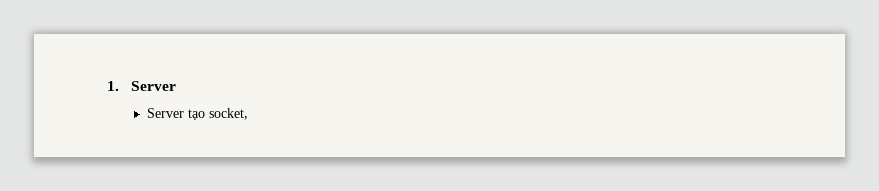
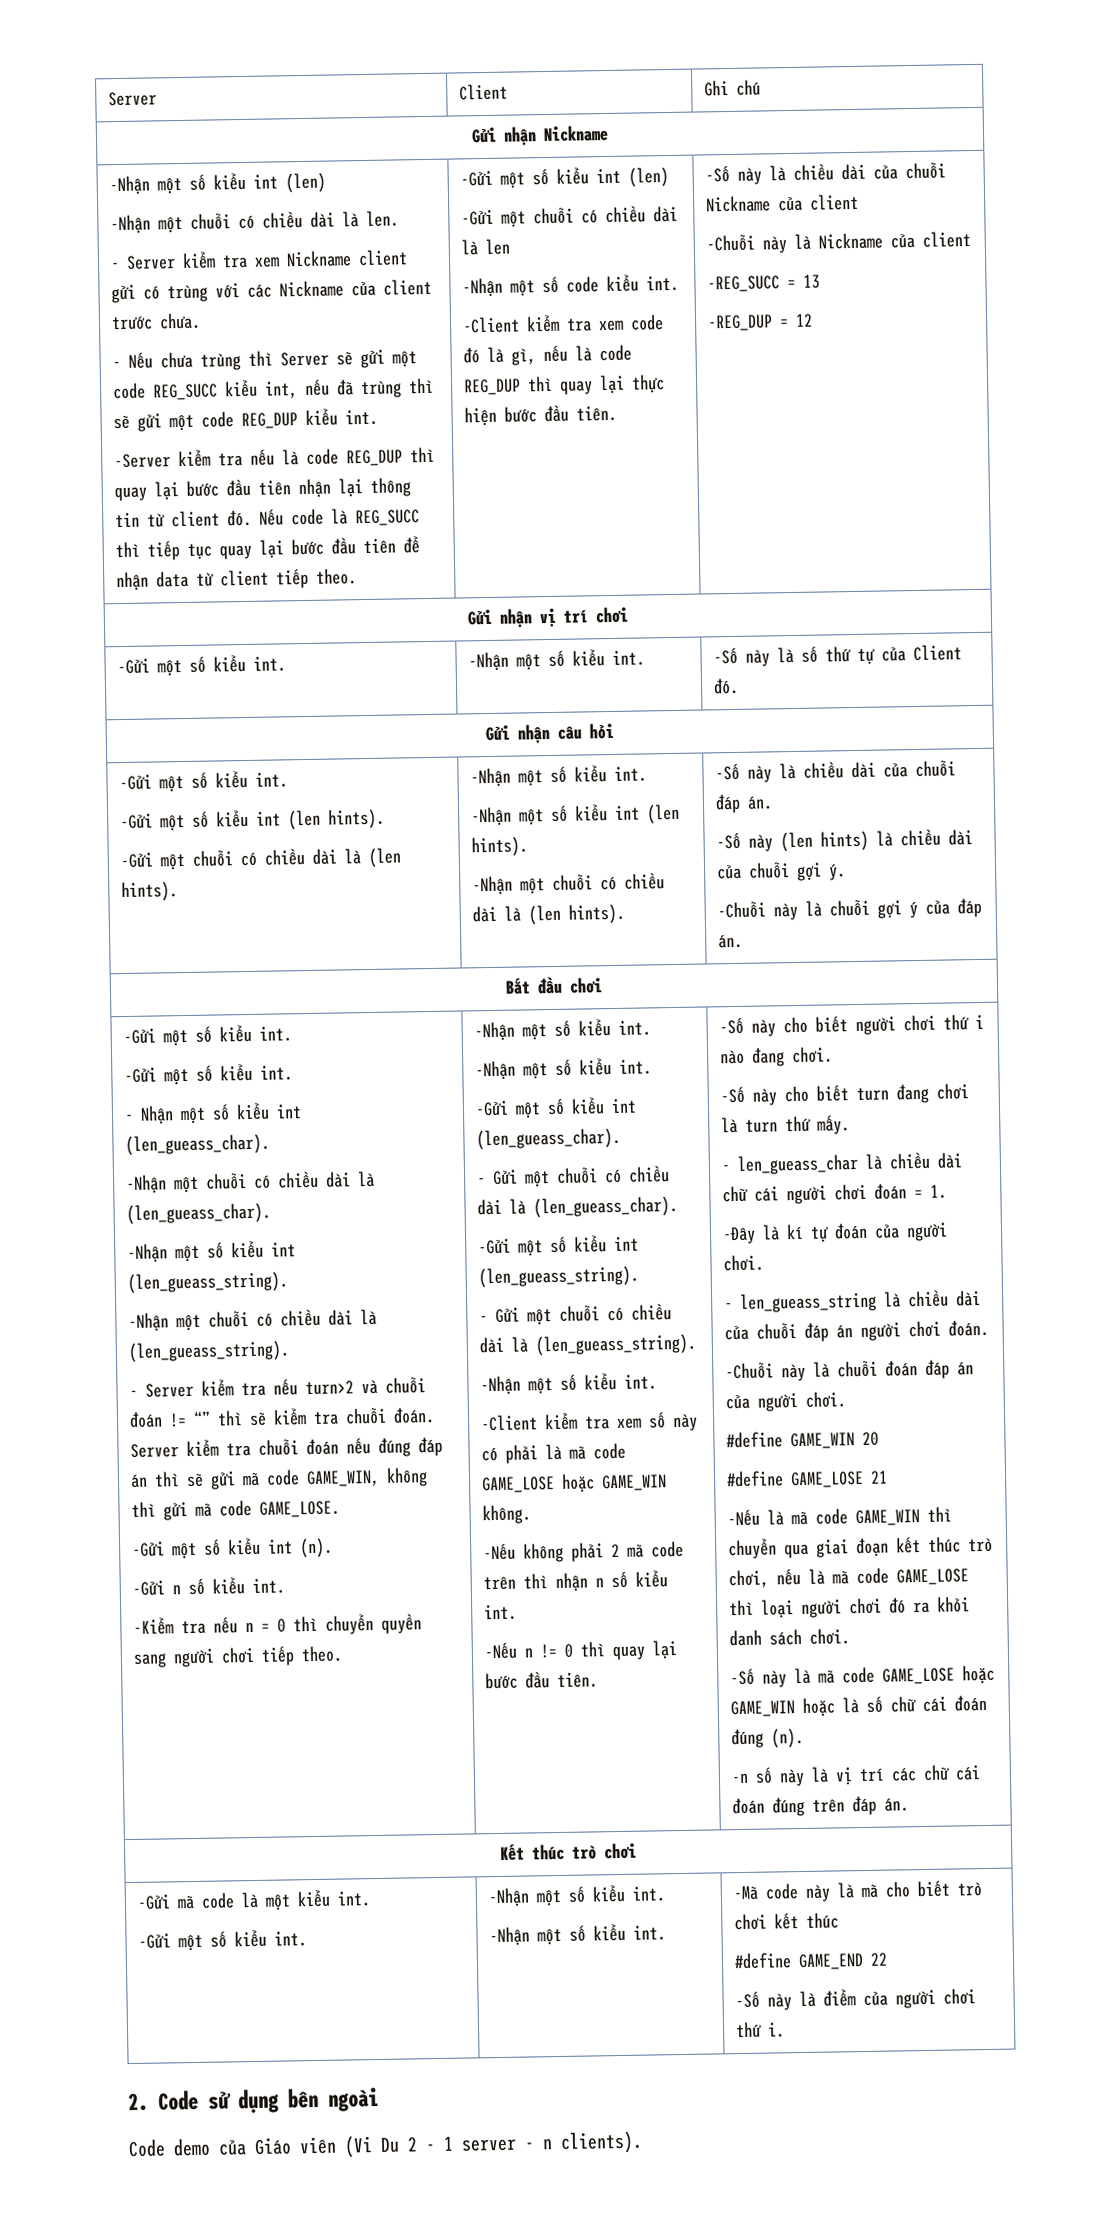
[107,81,177,91] [146,108,248,120] 1. Server // Server tạo socket, -> [108,91,158,107] [459,83,509,101] [704,79,762,97] [471,124,609,146] [109,172,327,196] [110,210,400,235] [111,249,409,270] [111,278,433,304] [111,312,202,331] [112,349,418,371] [112,377,435,401] [113,408,379,432] [114,446,436,469] [114,477,412,502] [115,508,421,528] [115,536,421,561] [116,568,358,592] [460,166,670,189] [461,205,679,228] [461,238,511,256] [462,274,680,298] [462,314,665,334] [463,344,633,366] [463,374,666,396] [464,404,618,427] [705,162,947,185] [706,193,860,213] [706,231,972,254] [707,274,821,293] [707,313,814,332] [467,606,628,628] [117,654,287,677] [468,649,646,672] [713,644,963,667] [713,677,740,695] [485,722,614,744] [119,770,289,793] [120,808,386,832] [120,847,402,871] [121,881,179,902] [470,765,648,788] [471,803,681,827] [471,836,529,857] [472,872,666,896] [472,903,626,925] [715,760,957,783] [715,793,774,814] [716,828,974,852] [716,862,847,881] [717,897,983,921] [718,934,744,949] [505,976,603,995] [123,1024,293,1047] [124,1063,294,1086] [124,1102,303,1125] [125,1133,271,1156] [125,1170,376,1195] [126,1202,272,1225] [127,1240,297,1264] [127,1271,289,1293] [128,1308,378,1332] [128,1340,291,1362] [129,1377,427,1398] [129,1406,436,1428] [130,1436,444,1458] [130,1467,429,1490] [131,1499,341,1521] [132,1537,334,1560] [132,1577,286,1596] [133,1613,423,1635] [133,1645,344,1668] [474,1019,652,1042] [475,1058,653,1081] [475,1097,638,1119] [476,1127,622,1150] [477,1165,671,1188] [477,1195,679,1218] [478,1235,640,1257] [478,1265,640,1288] [479,1303,673,1326] [479,1333,697,1356] [480,1372,658,1396] [480,1412,699,1432] [481,1442,627,1464] [481,1473,668,1494] [482,1504,532,1525] [483,1540,685,1563] [483,1570,669,1593] [484,1604,518,1621] [484,1640,679,1661] [485,1671,599,1690] [719,1014,985,1037] [720,1046,834,1067] [720,1083,970,1106] [721,1115,851,1135] [721,1151,963,1175] [722,1183,948,1205] [722,1222,949,1245] [723,1254,765,1272] [724,1289,982,1313] [724,1319,990,1342] [725,1359,975,1382] [725,1391,847,1412] [726,1431,880,1450] [726,1470,889,1489] [727,1506,953,1527] [728,1536,994,1560] [728,1567,970,1589] [729,1596,971,1619] [729,1628,851,1647] [730,1664,996,1688] [730,1694,988,1718] [731,1727,805,1749] [731,1764,982,1787] [732,1795,910,1817] [500,1842,637,1861] [137,1889,372,1911] [138,1929,308,1952] [488,1884,666,1908] [489,1923,667,1947] [733,1880,983,1902] [734,1912,840,1931] [734,1952,889,1971] [735,1988,977,2011] [735,2021,786,2039] [128,2087,379,2114] [128,2130,643,2158] Server | Client | Ghi chú // Gửi nhận Nickname // -Nhận một số kiểu int (len) // -Nhận một chuỗi có chiều dài là len. // - Server kiểm tra xem Nickname client gửi có trùng với các Nickname của client trước chưa. // - Nếu chưa trùng thì Server sẽ gửi một code REG_SUCC kiểu int, nếu đã trùng thì sẽ gửi một code REG_DUP kiểu int. // -Server kiểm tra nếu là code REG_DUP thì quay lại bước đầu tiên nhận lại thông tin từ client đó. Nếu code là REG_SUCC thì tiếp tục quay lại bước đầu tiên để nhận data từ client tiếp theo. | -Gửi một số kiểu int (len) // -Gửi một chuỗi có chiều dài là len // -Nhận một số code kiểu int. // -Client kiểm tra xem code đó là gì, nếu là code REG_DUP thì quay lại thực hiện bước đầu tiên. | -Số này là chiều dài của chuỗi Nickname của client // -Chuỗi này là Nickname của client // -REG_SUCC = 13 // -REG_DUP = 12 // Gửi nhận vị trí chơi // -Gửi một số kiểu int. | -Nhận một số kiểu int. | -Số này là số thứ tự của Client đó. // Gửi nhận câu hỏi // -Gửi một số kiểu int. // -Gửi một số kiểu int (len hints). // -Gửi một chuỗi có chiều dài là (len hints). | -Nhận một số kiểu int. // -Nhận một số kiểu int (len hints). // -Nhận một chuỗi có chiều dài là (len hints). | -Số này là chiều dài của chuỗi đáp án. // -Số này (len hints) là chiều dài của chuỗi gợi ý. // -Chuỗi này là chuỗi gợi ý của đáp án. // Bắt đầu chơi // -Gửi một số kiểu int. // -Gửi một số kiểu int. // - Nhận một số kiểu int (len_gueass_char). // -Nhận một chuỗi có chiều dài là (len_gueass_char). // -Nhận một số kiểu int (len_gueass_string). // -Nhận một chuỗi có chiều dài là (len_gueass_string). // - Server kiểm tra nếu turn>2 và chuỗi đoán != “” thì sẽ kiểm tra chuỗi đoán. Server kiểm tra chuỗi đoán nếu đúng đáp án thì sẽ gửi mã code GAME_WIN, không thì gửi mã code GAME_LOSE. // -Gửi một số kiểu int (n). // -Gửi n số kiểu int. // -Kiểm tra nếu n = 0 thì chuyển quyền sang người chơi tiếp theo. | -Nhận một số kiểu int. // -Nhận một số kiểu int. // -Gửi một số kiểu int (len_gueass_char). // - Gửi một chuỗi có chiều dài là (len_gueass_char). // -Gửi một số kiểu int (len_gueass_string). // - Gửi một chuỗi có chiều dài là (len_gueass_string). // -Nhận một số kiểu int. // -Client kiểm tra xem số này có phải là mã code GAME_LOSE hoặc GAME_WIN không. // -Nếu không phải 2 mã code trên thì nhận n số kiểu int. // -Nếu n != 0 thì quay lại bước đầu tiên. | -Số này cho biết người chơi thứ i nào đang chơi. // -Số này cho biết turn đang chơi là turn thứ mấy. // - len_gueass_char là chiều dài chữ cái người chơi đoán = 1. // -Đây là kí tự đoán của người chơi. // - len_gueass_string là chiều dài của chuỗi đáp án người chơi đoán. // -Chuỗi này là chuỗi đoán đáp án của người chơi. // #define GAME_WIN 20 // #define GAME_LOSE 21 // -Nếu là mã code GAME_WIN thì chuyển qua giai đoạn kết thúc trò chơi, nếu là mã code GAME_LOSE thì loại người chơi đó ra khỏi danh sách chơi. // -Số này là mã code GAME_LOSE hoặc GAME_WIN hoặc là số chữ cái đoán đúng (n). // -n số này là vị trí các chữ cái đoán đúng trên đáp án. // Kết thúc trò chơi // -Gửi mã code là một kiểu int. // -Gửi một số kiểu int. | -Nhận một số kiểu int. // -Nhận một số kiểu int. | -Mã code này là mã cho biết trò chơi kết thúc // #define GAME_END 22 // -Số này là điểm của người chơi thứ i. // 2. Code sử dụng bên ngoài // Code demo của Giáo viên (Vi Du 2 - 1 server - n clients).

